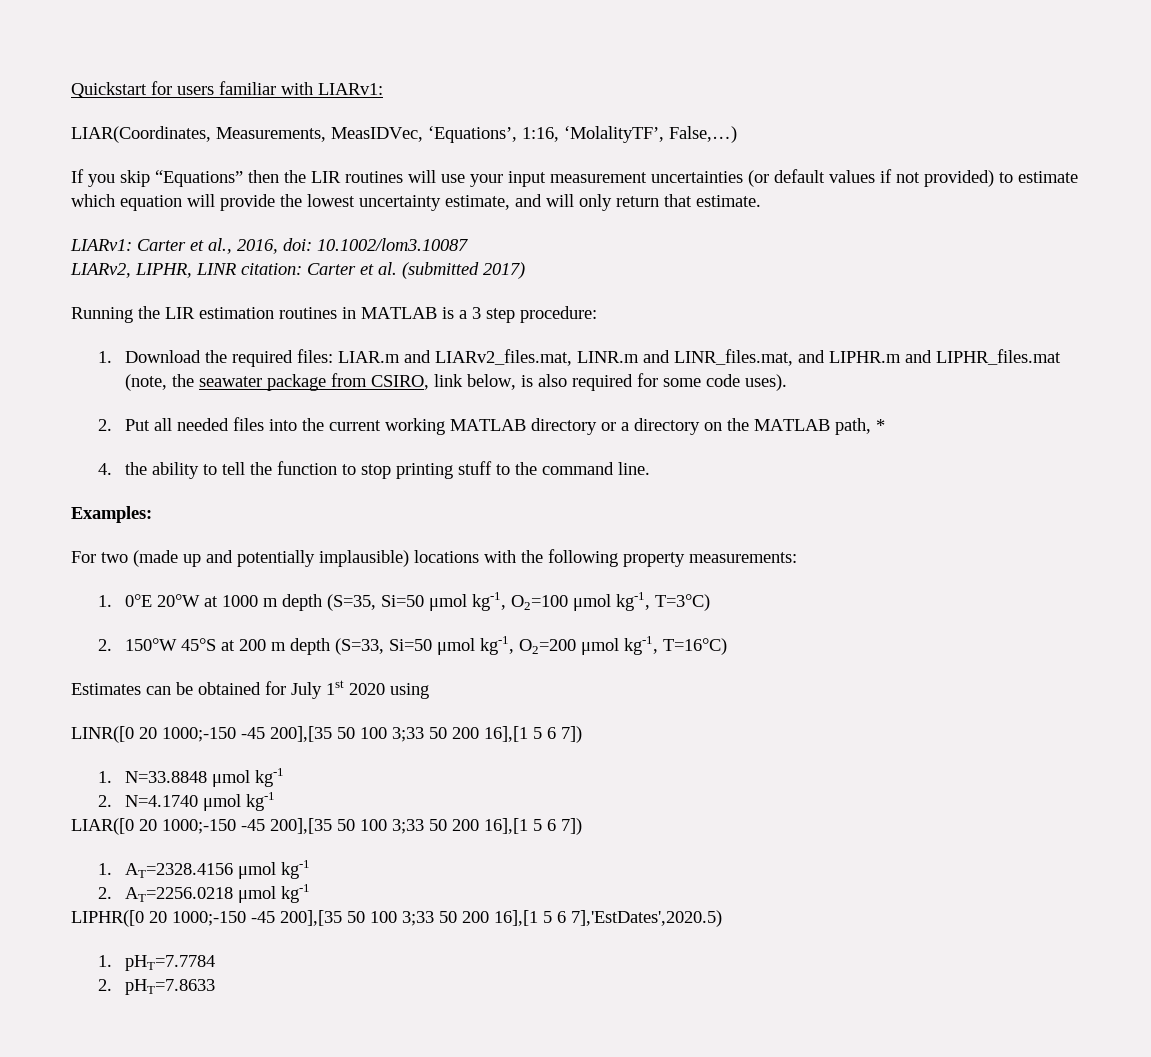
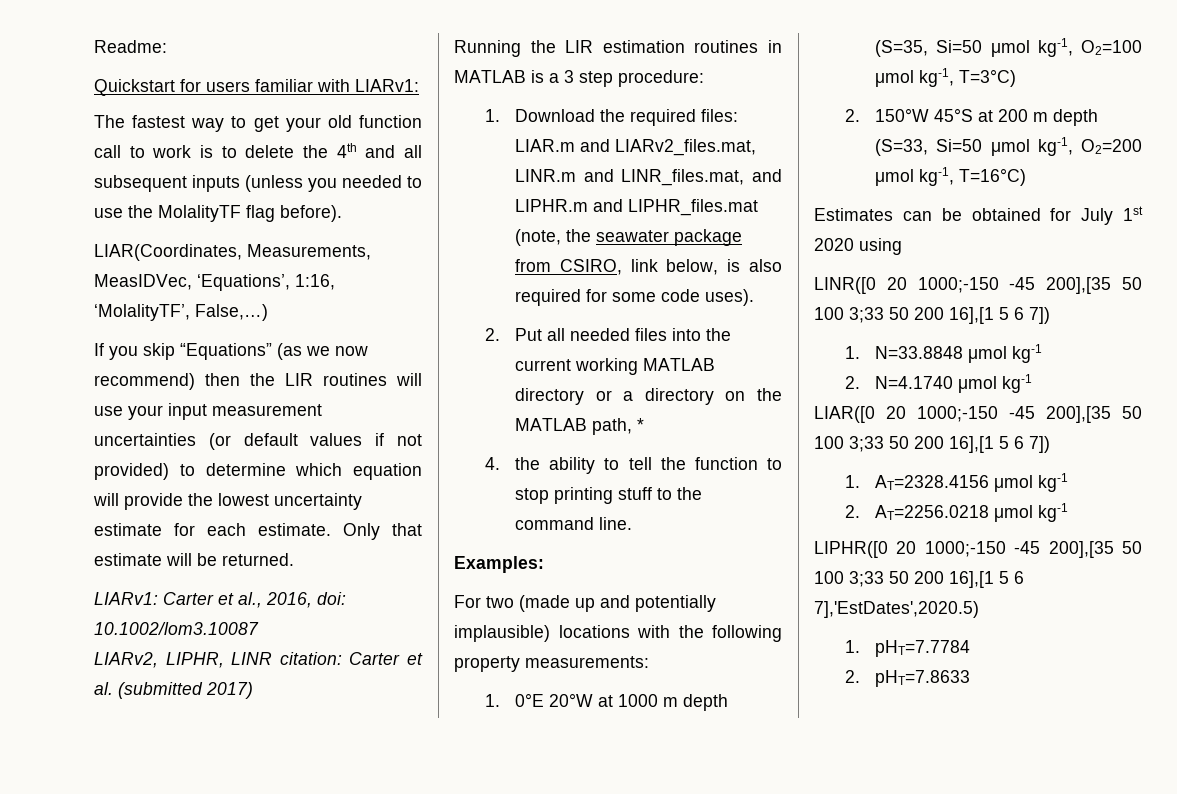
(71, 90) none -> [94,40,167,53] Readme: //
(383, 89) none -> [94,115,422,132] [94,143,422,158] [94,175,422,192] [94,205,342,222] // The fastest way to get your old function call to work is to delete the 4th and all subsequent inputs (unless you needed to use the MolalityTF flag before).
(243, 178) none -> [277,343,368,360] [94,373,195,390] (as we now recommend)
[1018,171,1078,183] estimate -> [205,463,286,476] determine
[445,194,761,211] estimate, and will only return that estimate. -> [94,523,422,540] [94,553,294,566] estimate for each estimate. Only that estimate will be returned.

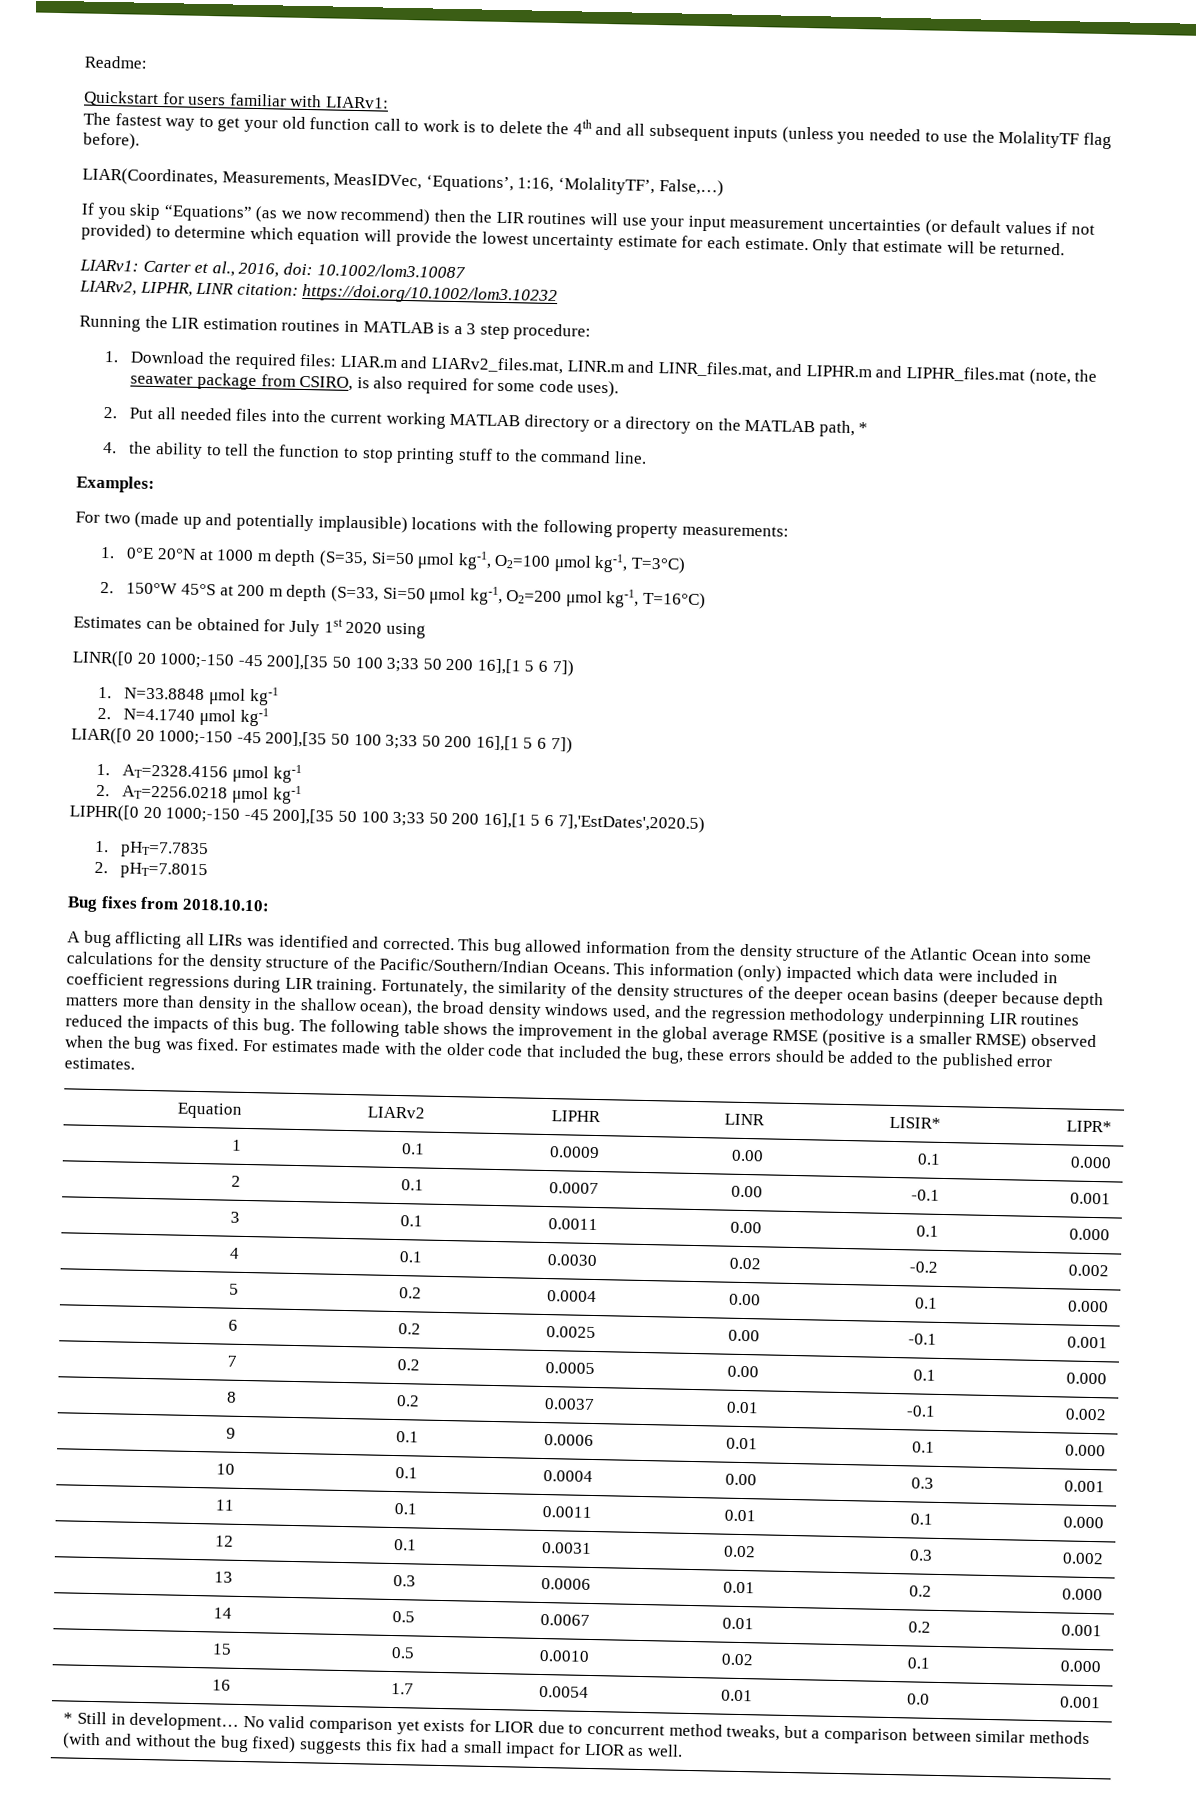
[349,652,423,665] [94,682,253,699] Carter et al. (submitted 2017) -> [302,283,559,306] https://doi.org/10.1002/lom3.10232
[630,259,719,275] link below, -> (354, 383) none
[548,693,593,707] 20°W -> [156,548,196,560] 20°N
[874,640,970,657] [844,670,970,687] pHT=7.7784 // 2. pHT=7.8633 -> [120,841,210,859] [94,861,209,880] [67,896,270,912] [67,930,1092,963] [66,951,1059,984] [66,972,1105,1010] [65,995,1080,1028] [65,1014,1097,1050] [65,1035,1054,1071] [64,1057,135,1070] [176,1102,242,1119] [366,1106,425,1119] [550,1110,601,1123] [723,1113,765,1126] [888,1116,941,1129] [1065,1120,1112,1133] [231,1139,242,1151] [401,1143,425,1155] [548,1146,600,1159] [730,1149,764,1162] [916,1153,941,1165] [1069,1156,1112,1169] [230,1175,241,1187] [400,1179,424,1191] [548,1182,599,1195] [730,1185,763,1198] [910,1189,940,1201] [1069,1192,1111,1205] [229,1211,240,1223] [399,1215,423,1227] [547,1218,598,1231] [729,1221,762,1234] [915,1225,939,1237] [1068,1228,1110,1241] [228,1247,240,1259] [398,1251,423,1263] [546,1254,598,1267] [728,1257,761,1270] [908,1261,938,1273] [1067,1264,1109,1277] [228,1283,239,1295] [398,1287,422,1299] [546,1290,597,1303] [728,1293,761,1306] [914,1297,938,1309] [1066,1300,1109,1313] [227,1319,238,1331] [397,1323,421,1335] [545,1326,596,1339] [727,1329,760,1342] [907,1333,937,1345] [1066,1336,1108,1349] [226,1355,237,1367] [396,1359,420,1371] [544,1362,595,1375] [726,1365,759,1378] [912,1369,936,1381] [1065,1372,1107,1385] [225,1391,237,1403] [395,1395,420,1407] [543,1398,595,1411] [725,1401,759,1414] [905,1405,936,1417] [1064,1408,1107,1421] [225,1427,236,1439] [395,1431,419,1443] [543,1434,594,1447] [725,1437,758,1450] [911,1441,935,1453] [1064,1444,1106,1457] [215,1463,235,1475] [394,1467,418,1479] [542,1470,593,1483] [724,1473,757,1486] [910,1477,934,1489] [1063,1480,1105,1493] [214,1499,235,1511] [393,1503,418,1515] [541,1505,592,1518] [723,1509,756,1522] [909,1513,933,1525] [1062,1516,1104,1529] [214,1535,234,1547] [393,1539,417,1551] [541,1541,592,1554] [722,1545,756,1558] [908,1549,933,1561] [1061,1552,1104,1565] [213,1571,233,1583] [392,1575,416,1587] [540,1577,591,1590] [722,1581,755,1594] [908,1585,932,1597] [1061,1588,1103,1601] [212,1607,232,1619] [391,1611,415,1623] [539,1613,590,1626] [721,1617,754,1630] [907,1621,931,1633] [1060,1624,1102,1637] [211,1643,232,1655] [390,1646,415,1659] [538,1649,590,1662] [720,1653,754,1666] [906,1657,931,1669] [1059,1660,1101,1673] [211,1679,231,1691] [390,1682,414,1695] [538,1685,589,1698] [720,1689,753,1702] [906,1693,930,1705] [1059,1696,1101,1709] [63,1711,1090,1745] [63,1732,683,1759] pHT=7.7835 // 2. pHT=7.8015 // Bug fixes from 2018.10.10: // A bug afflicting all LIRs was identified and corrected. This bug allowed information from the density structure of the Atlantic Ocean into some calculations for the density structure of the Pacific/Southern/Indian Oceans. This information (only) impacted which data were included in coefficient regressions during LIR training. Fortunately, the similarity of the density structures of the deeper ocean basins (deeper because depth matters more than density in the shallow ocean), the broad density windows used, and the regression methodology underpinning LIR routines reduced the impacts of this bug. The following table shows the improvement in the global average RMSE (positive is a smaller RMSE) observed when the bug was fixed. For estimates made with the older code that included the bug, these errors should be added to the published error estimates. // Equation | LIARv2 | LIPHR | LINR | LISIR* | LIPR* // 1 | 0.1 | 0.0009 | 0.00 | 0.1 | 0.000 // 2 | 0.1 | 0.0007 | 0.00 | -0.1 | 0.001 // 3 | 0.1 | 0.0011 | 0.00 | 0.1 | 0.000 // 4 | 0.1 | 0.0030 | 0.02 | -0.2 | 0.002 // 5 | 0.2 | 0.0004 | 0.00 | 0.1 | 0.000 // 6 | 0.2 | 0.0025 | 0.00 | -0.1 | 0.001 // 7 | 0.2 | 0.0005 | 0.00 | 0.1 | 0.000 // 8 | 0.2 | 0.0037 | 0.01 | -0.1 | 0.002 // 9 | 0.1 | 0.0006 | 0.01 | 0.1 | 0.000 // 10 | 0.1 | 0.0004 | 0.00 | 0.3 | 0.001 // 11 | 0.1 | 0.0011 | 0.01 | 0.1 | 0.000 // 12 | 0.1 | 0.0031 | 0.02 | 0.3 | 0.002 // 13 | 0.3 | 0.0006 | 0.01 | 0.2 | 0.000 // 14 | 0.5 | 0.0067 | 0.01 | 0.2 | 0.001 // 15 | 0.5 | 0.0010 | 0.02 | 0.1 | 0.000 // 16 | 1.7 | 0.0054 | 0.01 | 0.0 | 0.001 // * Still in development… No valid comparison yet exists for LIOR due to concurrent method tweaks, but a comparison between similar methods (with and without the bug fixed) suggests this fix had a small impact for LIOR as well.

